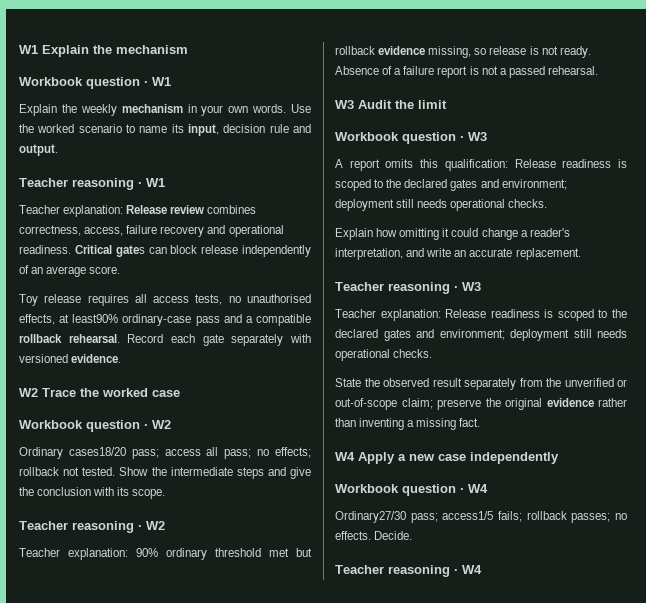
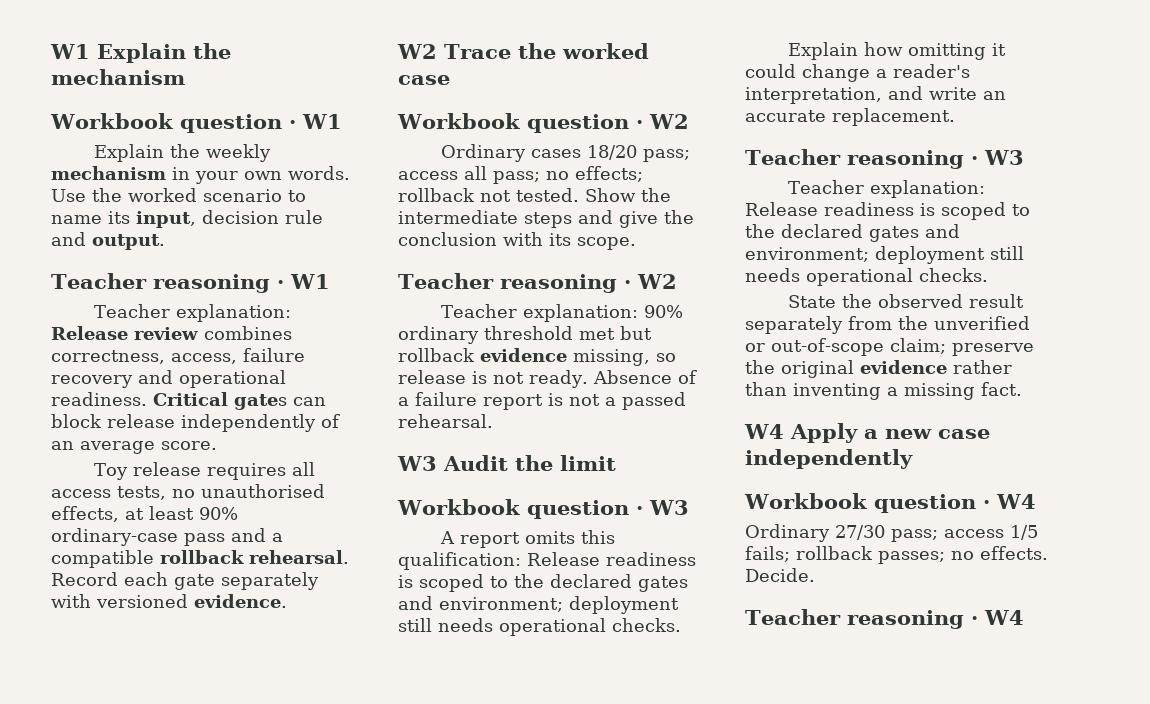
[72,314,119,323] least90% -> [149,506,238,520] least 90%
[68,447,126,456] cases18/20 -> [531,145,638,160] cases 18/20
[335,511,494,523] Ordinary27/30 pass; access1/5 -> [745,524,1038,542] Ordinary 27/30 pass; access 1/5

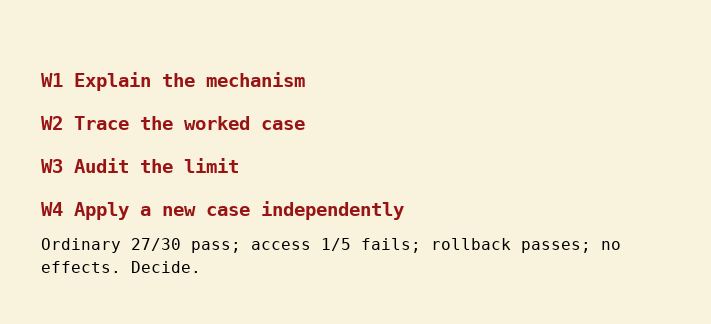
[50,113,342,133] [94,144,272,162] [51,166,350,184] [51,188,306,202] [51,210,323,228] [51,232,165,250] [51,273,330,293] [94,304,292,322] [51,326,292,340] [51,348,305,364] [51,370,286,388] [51,392,326,410] [51,414,340,432] [51,441,217,454] [94,462,316,480] [51,484,325,500] [51,506,238,522] [51,528,283,546] [51,550,349,568] [51,572,319,590] [51,594,287,608] // Workbook question · W1 // Explain the weekly mechanism in your own words. Use the worked scenario to name its input, decision rule and output. // Teacher reasoning · W1 // Teacher explanation: Release review combines correctness, access, failure recovery and operational readiness. Critical gates can block release independently of an average score. // Toy release requires all access tests, no unauthorised effects, at least 90% ordinary-case pass and a compatible rollback rehearsal. Record each gate separately with versioned evidence. -> (305, 79) none
[397,113,689,133] [441,144,691,162] [398,166,643,184] [398,188,671,202] [398,210,694,228] [398,232,636,250] [398,273,677,293] [441,304,684,322] [398,326,652,344] [398,348,676,366] [398,370,697,388] [398,392,686,410] [398,414,493,428] [397,455,616,471] [397,499,689,519] [440,530,616,548] [398,552,696,570] [398,574,688,592] [398,596,679,614] [398,618,681,636] [788,42,1007,60] [745,64,970,82] [745,86,1006,104] [745,108,955,126] [745,149,1024,169] [788,180,986,198] [745,202,1030,220] [745,224,960,242] [745,246,1024,264] [745,268,988,286] [788,294,1025,308] [745,316,1030,334] [745,338,1034,356] [745,360,1012,378] [745,382,1022,400] Workbook question · W2 // Ordinary cases 18/20 pass; access all pass; no effects; rollback not tested. Show the intermediate steps and give the conclusion with its scope. // Teacher reasoning · W2 // Teacher explanation: 90% ordinary threshold met but rollback evidence missing, so release is not ready. Absence of a failure report is not a passed rehearsal. // W3 Audit the limit // Workbook question · W3 // A report omits this qualification: Release readiness is scoped to the declared gates and environment; deployment still needs operational checks. // Explain how omitting it could change a reader's interpretation, and write an accurate replacement. // Teacher reasoning · W3 // Teacher explanation: Release readiness is scoped to the declared gates and environment; deployment still needs operational checks. // State the observed result separately from the unverified or out-of-scope claim; preserve the original evidence rather than inventing a missing fact. -> [41,158,239,173] W3 Audit the limit
[744,493,1036,513] // Workbook question · W4 -> (404, 210) none
[745,609,1024,629] // Teacher reasoning · W4 -> (201, 267) none

